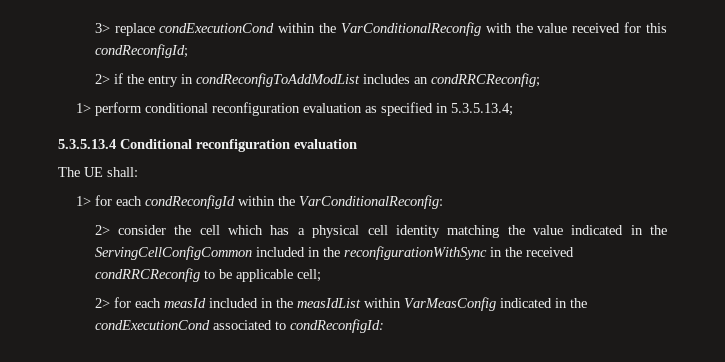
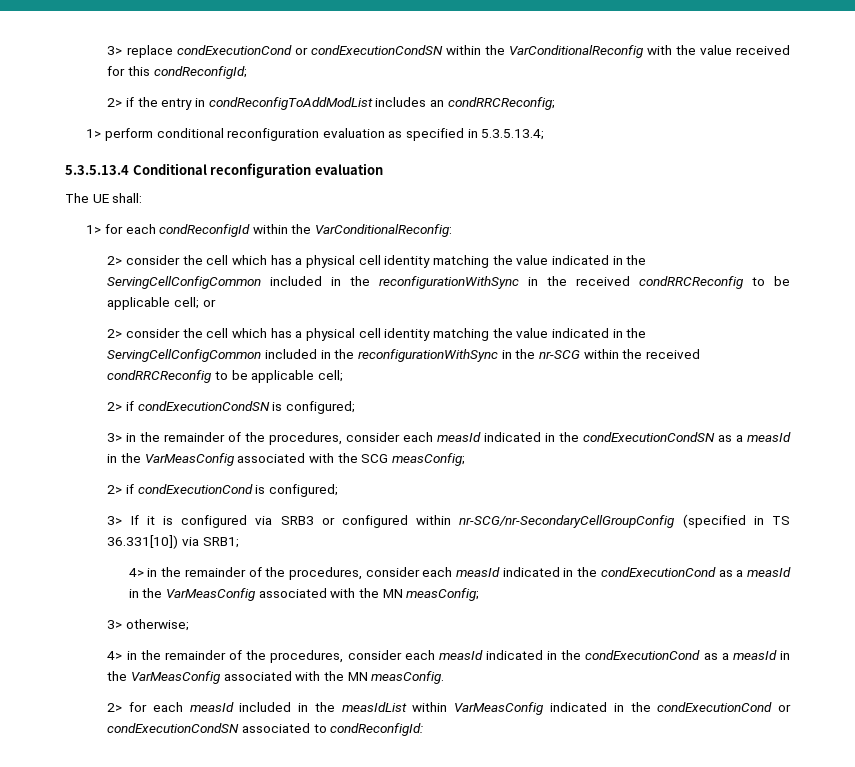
(275, 28) none -> [294,45,443,55] or condExecutionCondSN
(321, 275) none -> [202,299,216,307] [107,328,647,341] [107,349,700,362] [107,370,344,383] [107,401,356,414] [107,432,792,445] [107,453,465,466] [107,484,339,497] [107,514,791,528] [107,535,239,549] [128,567,791,580] [128,588,480,601] [107,619,190,631] [107,650,790,663] [107,671,445,684] or // 2> consider the cell which has a physical cell identity matching the value indicated in the ServingCellConfigCommon included in the reconfigurationWithSync in the nr-SCG within the received condRRCReconfig to be applicable cell; // 2> if condExecutionCondSN is configured; // 3> in the remainder of the procedures, consider each measId indicated in the condExecutionCondSN as a measId in the VarMeasConfig associated with the SCG measConfig; // 2> if condExecutionCond is configured; // 3> If it is configured via SRB3 or configured within nr-SCG/nr-SecondaryCellGroupConfig (specified in TS 36.331[10]) via SRB1; // 4> in the remainder of the procedures, consider each measId indicated in the condExecutionCond as a measId in the VarMeasConfig associated with the MN measConfig; // 3> otherwise; // 4> in the remainder of the procedures, consider each measId indicated in the condExecutionCond as a measId in the VarMeasConfig associated with the MN measConfig.
(210, 325) none -> [778,704,792,712] [107,723,240,733] or condExecutionCondSN

